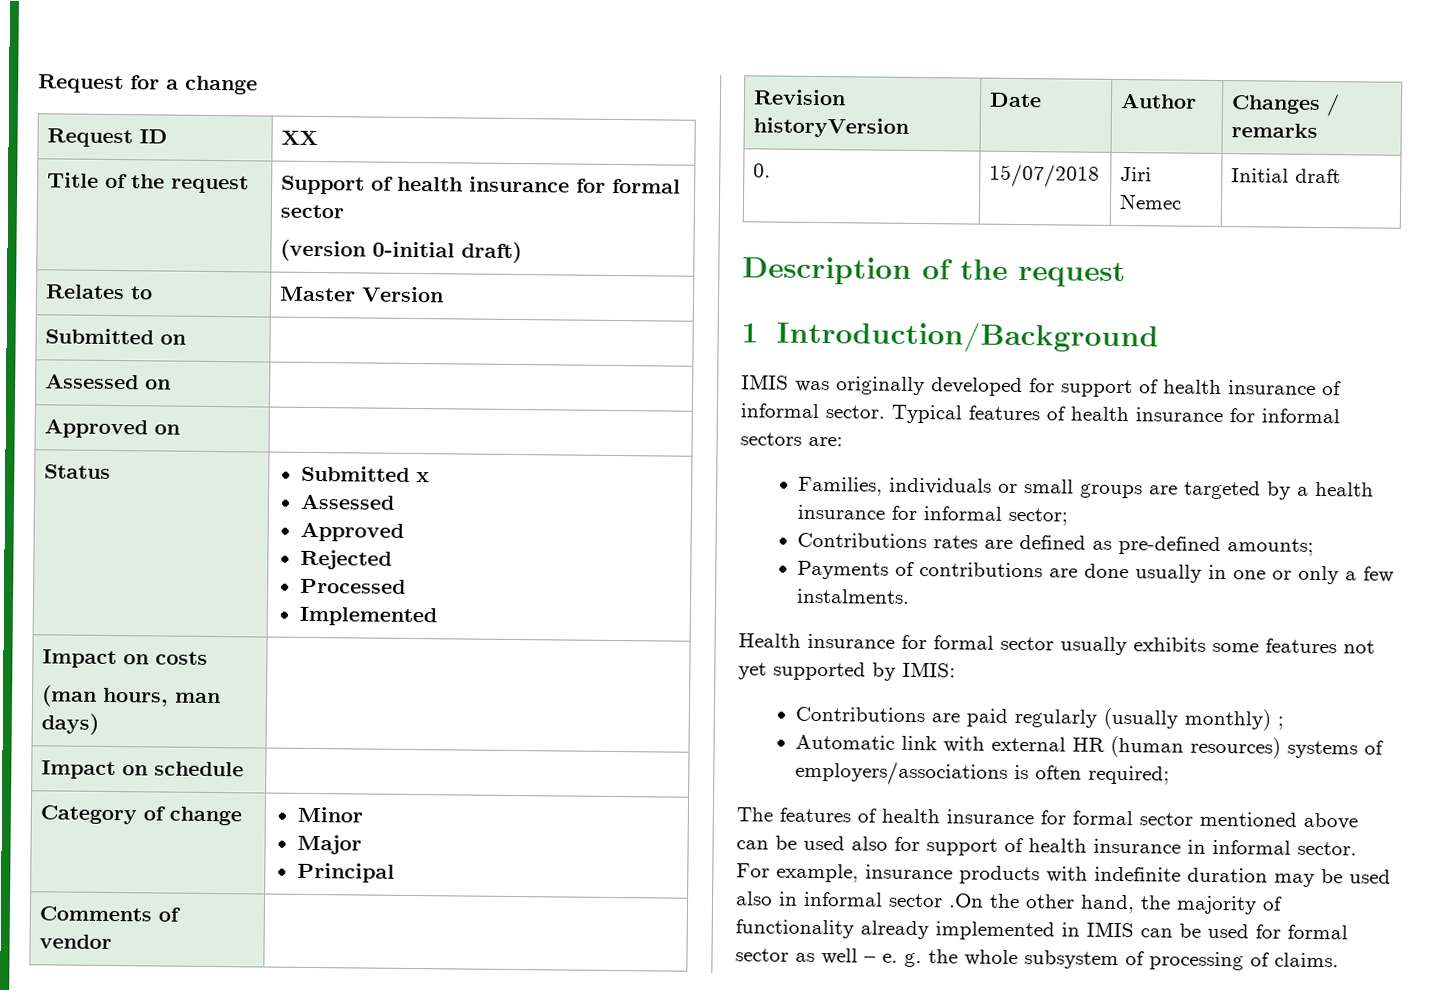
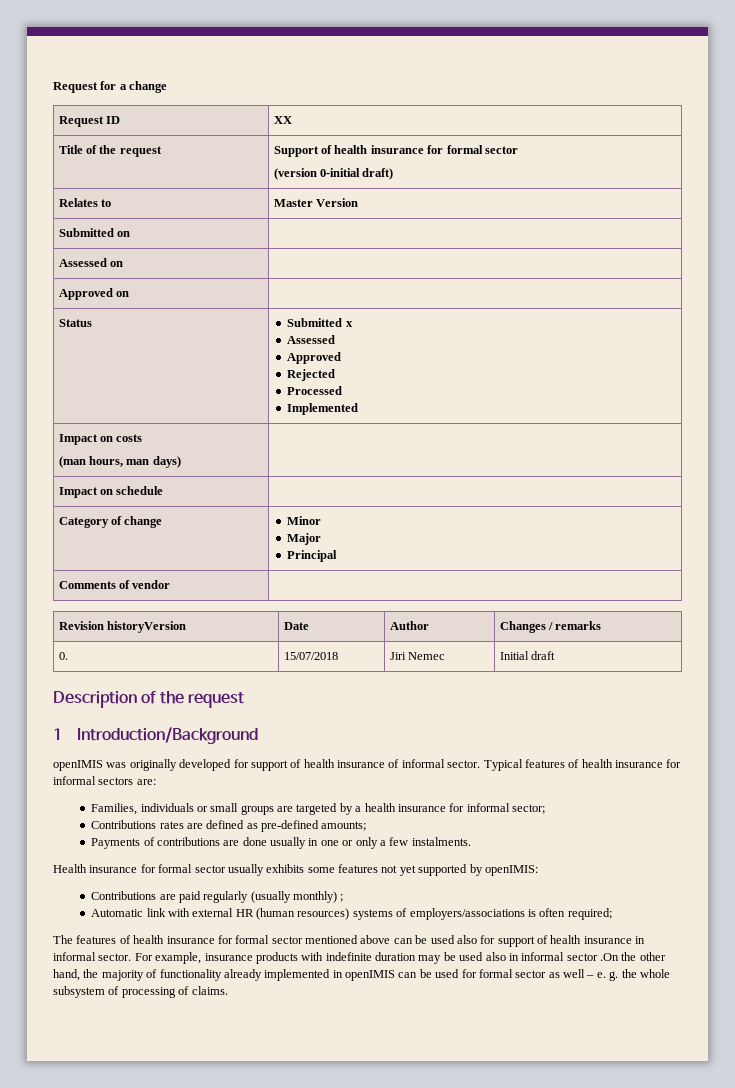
[741,374,789,390] IMIS -> [53,760,103,771] openIMIS
[902,661,956,678] IMIS: -> [484,865,538,876] openIMIS:
[1086,921,1134,938] IMIS -> [345,970,395,981] openIMIS

